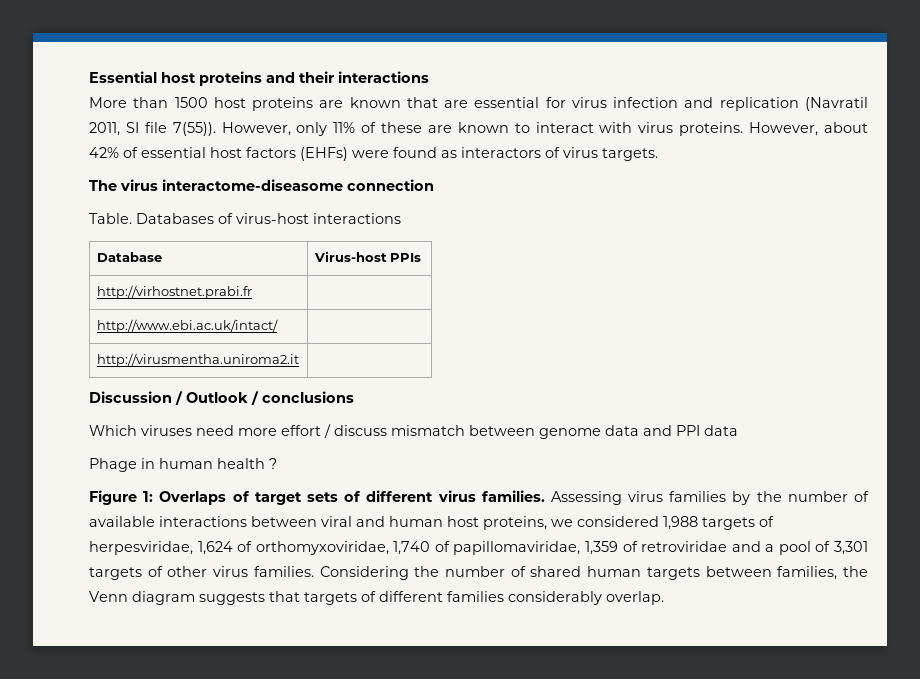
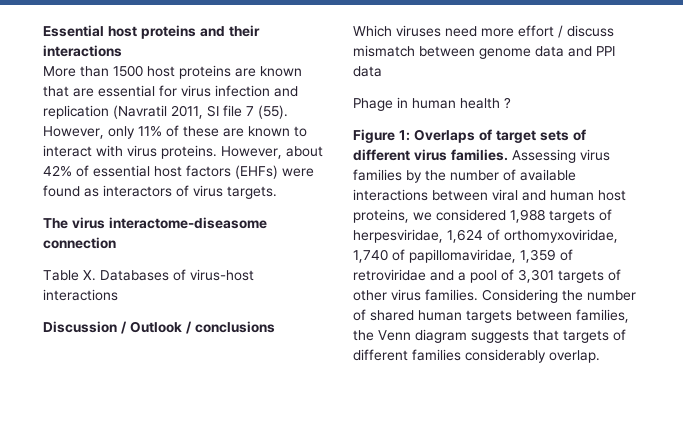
[172,122,216,136] 7(55)). -> [246,105,288,119] 7 (55).
[89,213,132,224] Table. -> [43,270,96,281] Table X.
[96,252,162,262] [313,251,422,262] [96,285,252,299] [96,319,278,333] [96,353,299,367] // Database | Virus-host PPIs // http://virhostnet.prabi.fr | // http://www.ebi.ac.uk/intact/ | // http://virusmentha.uniroma2.it | -> (118, 295) none

